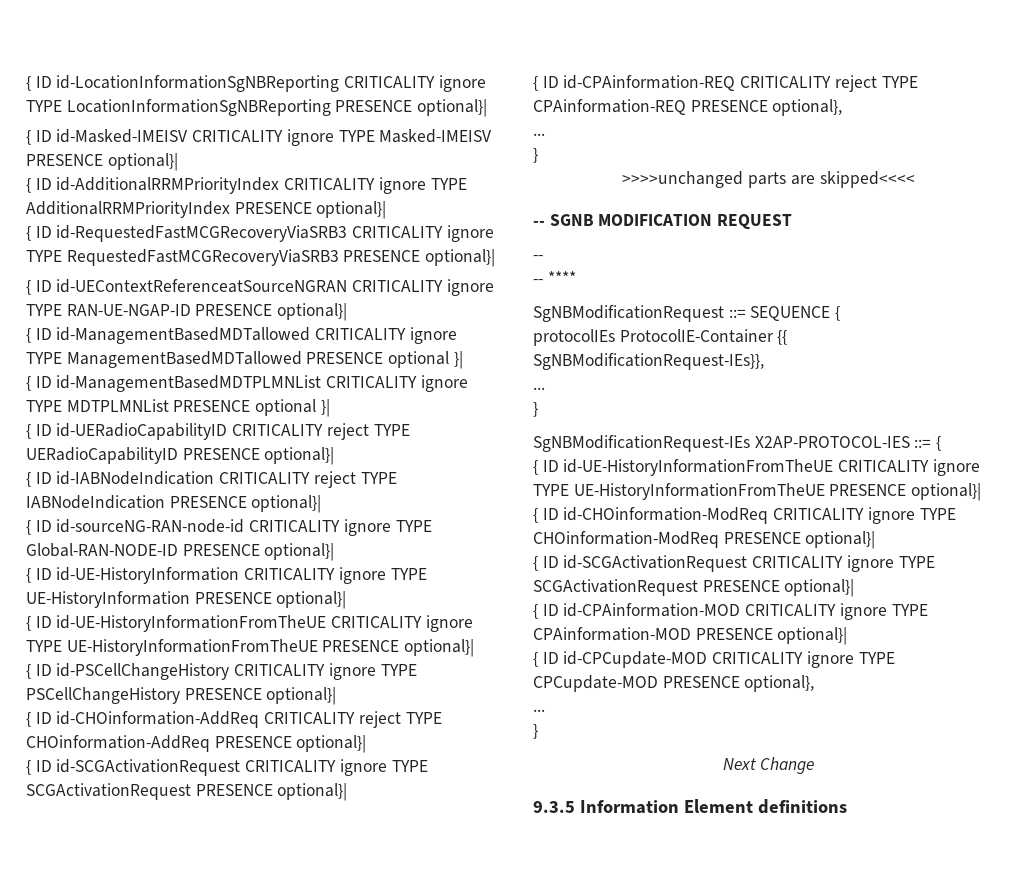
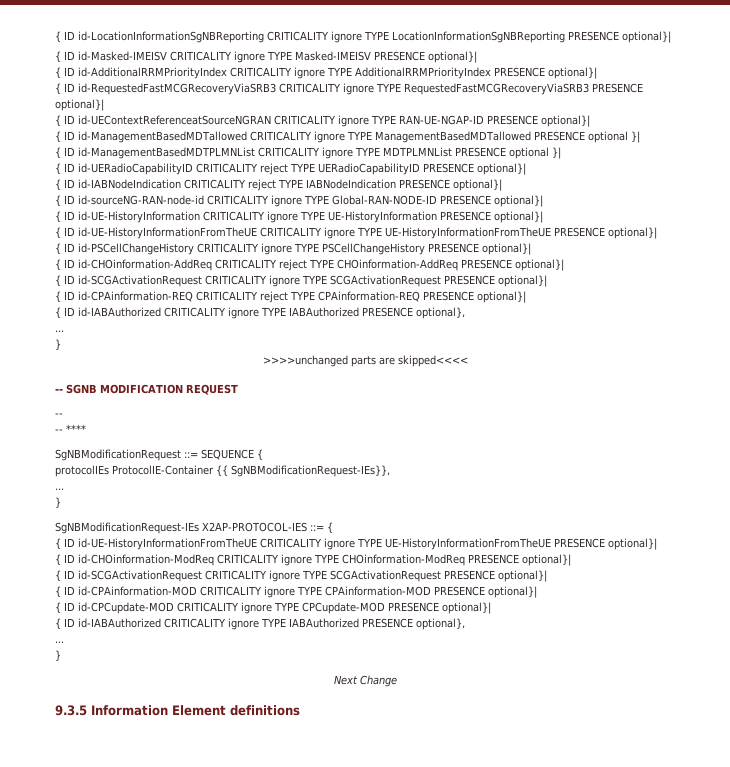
(768, 106) none -> [477,291,526,303] [55,307,413,319] optional}| // { ID id-IABAuthorized CRITICALITY ignore TYPE IABAuthorized PRESENCE
(740, 682) none -> [442,602,491,614] [55,618,413,630] optional}| // { ID id-IABAuthorized CRITICALITY ignore TYPE IABAuthorized PRESENCE

